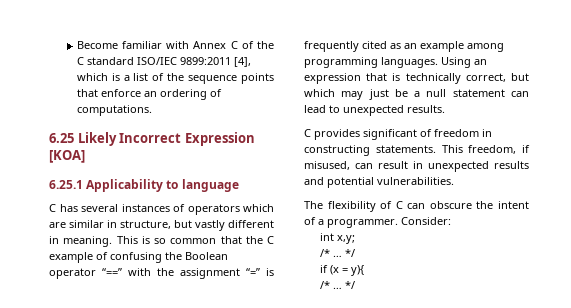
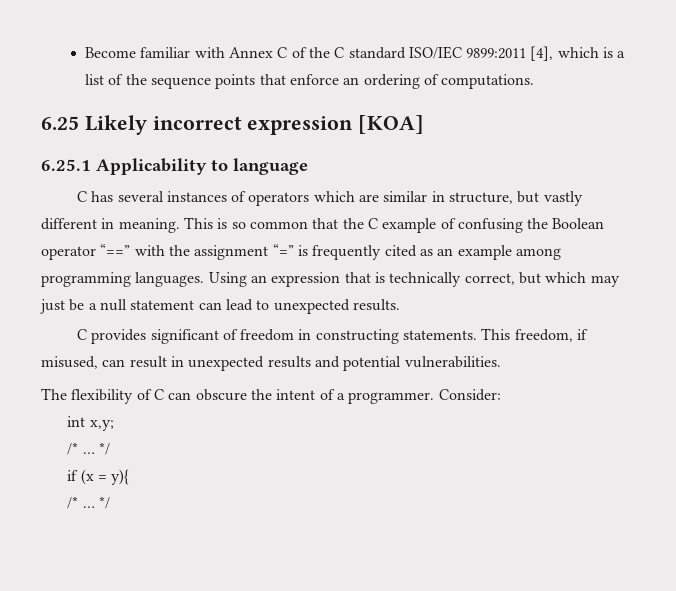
[119,132,255,146] Incorrect Expression -> [152,116,354,135] incorrect expression

